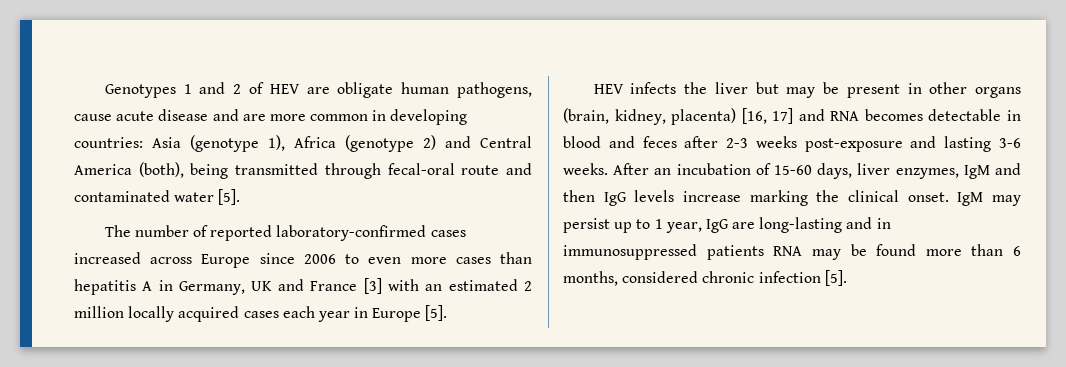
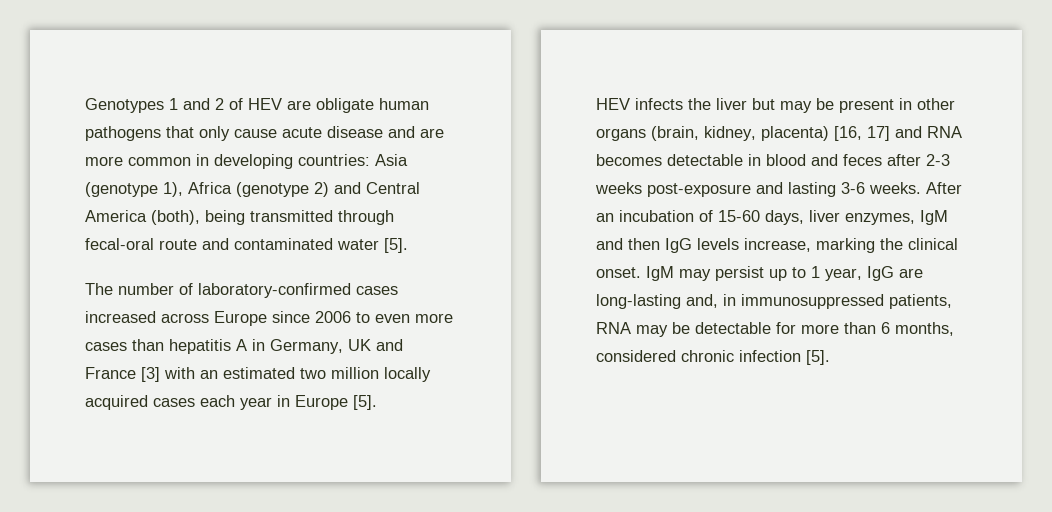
[456,82,532,98] pathogens, -> [85,126,230,141] pathogens that only
[210,225,273,241] reported -> (193, 289) none
[524,281,532,291] 2 -> [300,368,326,379] two
[683,191,741,202] increase -> [744,238,811,252] increase,
[846,217,873,229] and -> [686,294,718,308] and,
[706,245,764,260] patients -> [889,294,952,309] patients,
[876,244,917,256] found -> [695,322,796,334] detectable for

